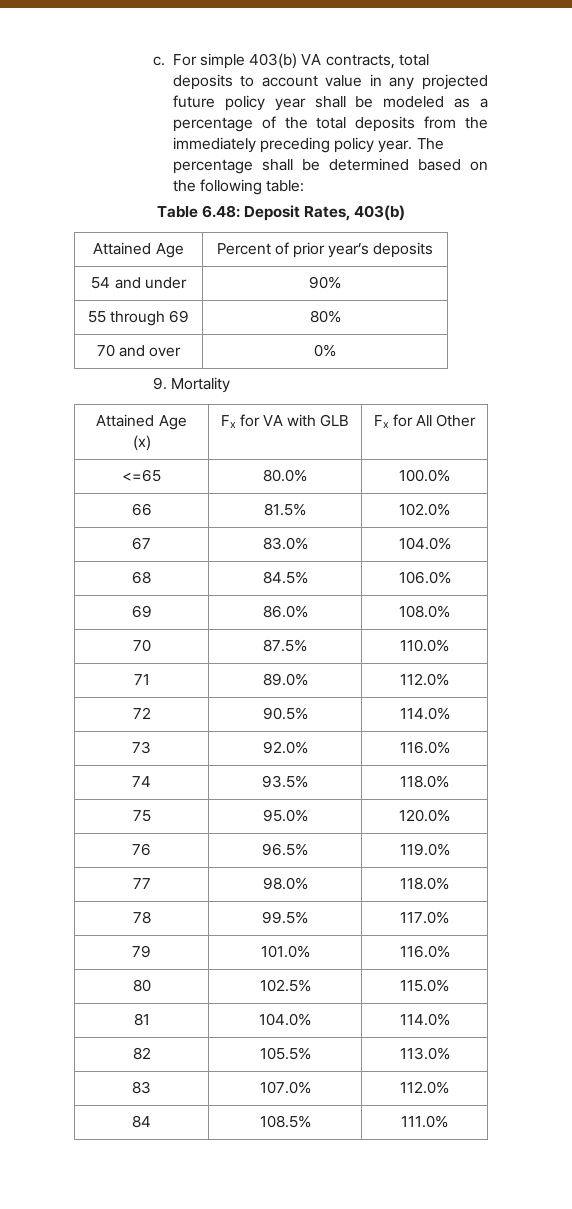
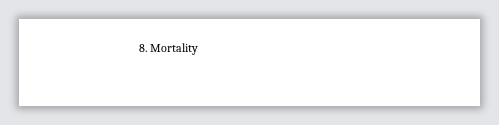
[153,53,429,69] [172,74,488,90] [172,95,489,111] [172,116,488,132] [172,137,444,153] [172,158,489,174] [172,179,305,195] [156,205,406,221] [93,242,184,258] [216,242,434,258] [91,277,187,289] [309,276,341,289] [87,310,190,326] [309,310,341,323] [96,344,182,357] [314,344,336,357] [153,377,231,393] [96,414,187,430] [132,435,151,451] [220,414,350,428] [373,414,477,428] [122,469,161,482] [263,469,307,482] [399,469,450,482] [131,503,152,516] [264,503,306,516] [399,503,450,516] [132,537,151,550] [262,537,308,550] [398,537,451,550] [132,571,151,584] [262,571,308,584] [398,571,451,584] [131,605,152,618] [262,605,308,618] [399,605,450,618] [132,639,151,652] [263,639,307,652] [400,639,449,652] [133,674,150,685] [262,673,308,686] [400,673,449,686] [132,707,151,719] [262,707,308,720] [399,707,450,720] [132,741,151,754] [262,741,308,754] [399,741,450,754] [132,776,151,787] [262,775,308,788] [400,775,449,788] [132,810,151,822] [262,809,308,822] [399,809,450,822] [132,843,151,856] [262,843,308,856] [399,843,450,856] [132,878,151,889] [262,877,308,890] [400,877,449,890] [132,911,151,924] [262,911,308,924] [400,911,449,924] [132,945,151,958] [260,945,310,958] [399,945,450,958] [132,979,151,992] [259,979,311,992] [400,979,449,992] [133,1013,150,1026] [259,1013,311,1026] [399,1013,450,1026] [132,1047,151,1060] [259,1047,311,1060] [399,1047,450,1060] [132,1081,151,1094] [259,1081,311,1094] [400,1081,449,1094] [132,1115,151,1128] [259,1115,311,1128] [401,1115,448,1128] c. For simple 403(b) VA contracts, total deposits to account value in any projected future policy year shall be modeled as a percentage of the total deposits from the immediately preceding policy year. The percentage shall be determined based on the following table: // Table 6.48: Deposit Rates, 403(b) // Attained Age | Percent of prior year’s deposits // 54 and under | 90% // 55 through 69 | 80% // 70 and over | 0% // 9. Mortality // Attained Age (x) | Fx for VA with GLB | Fx for All Other // <=65 | 80.0% | 100.0% // 66 | 81.5% | 102.0% // 67 | 83.0% | 104.0% // 68 | 84.5% | 106.0% // 69 | 86.0% | 108.0% // 70 | 87.5% | 110.0% // 71 | 89.0% | 112.0% // 72 | 90.5% | 114.0% // 73 | 92.0% | 116.0% // 74 | 93.5% | 118.0% // 75 | 95.0% | 120.0% // 76 | 96.5% | 119.0% // 77 | 98.0% | 118.0% // 78 | 99.5% | 117.0% // 79 | 101.0% | 116.0% // 80 | 102.5% | 115.0% // 81 | 104.0% | 114.0% // 82 | 105.5% | 113.0% // 83 | 107.0% | 112.0% // 84 | 108.5% | 111.0% -> [138,43,199,55] 8. Mortality

